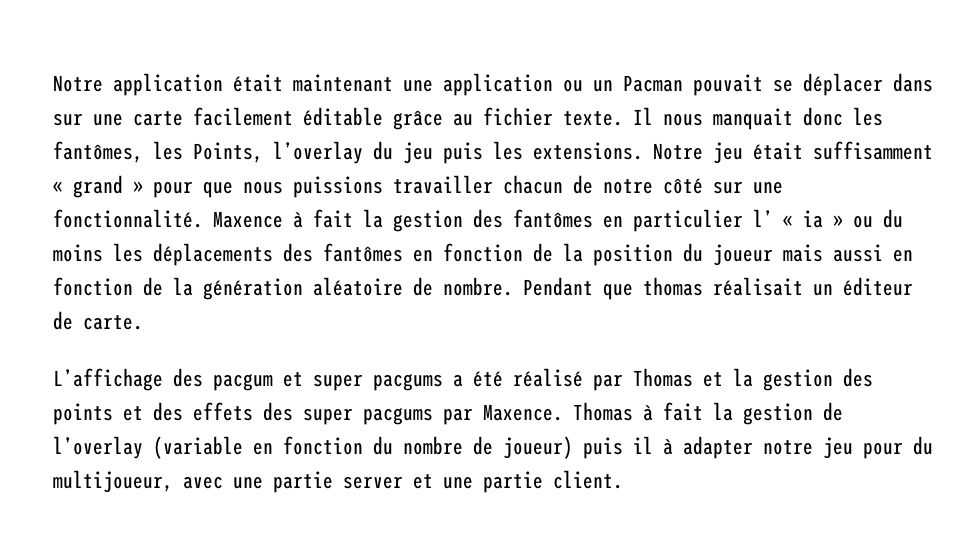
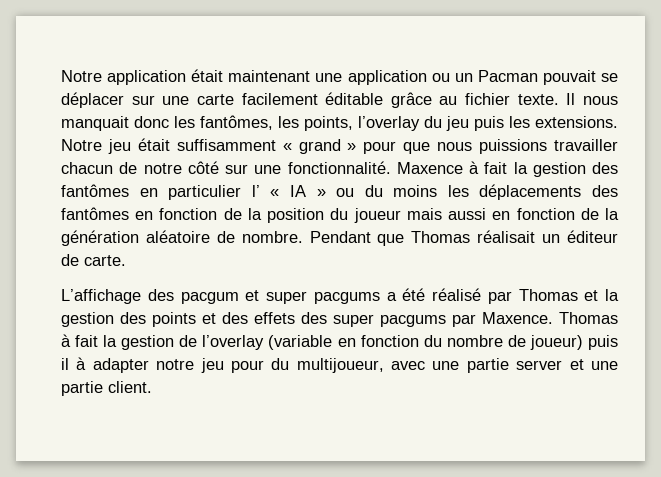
[893,73,933,92] dans -> (124, 100) none
[193,142,263,163] Points, -> [304,116,353,131] points,
[803,210,823,228] ia -> [289,185,306,197] IA
[643,277,703,296] thomas -> [411,231,471,243] Thomas

